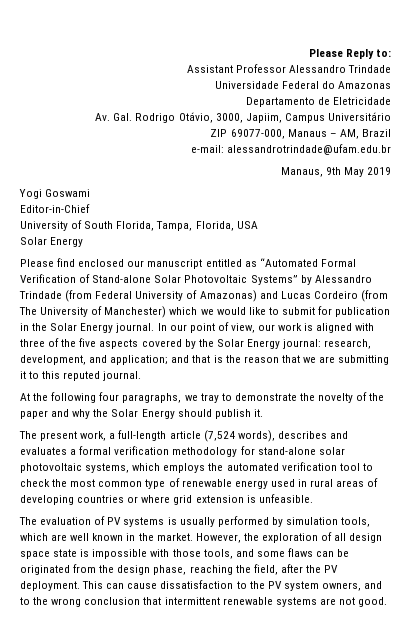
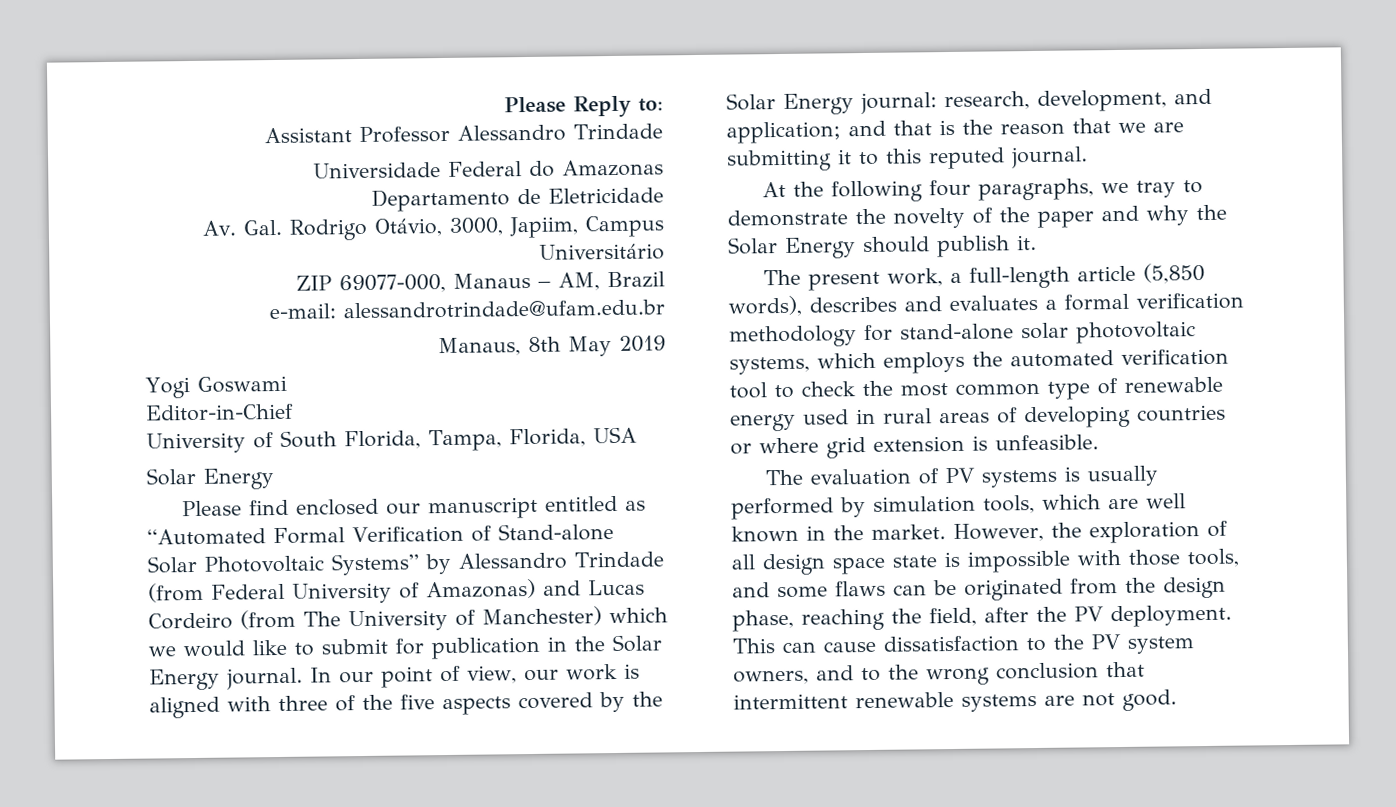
[325,167,341,175] 9th -> [528,336,561,353] 8th
[203,430,235,442] (7,524 -> [1143,262,1206,284] (5,850

